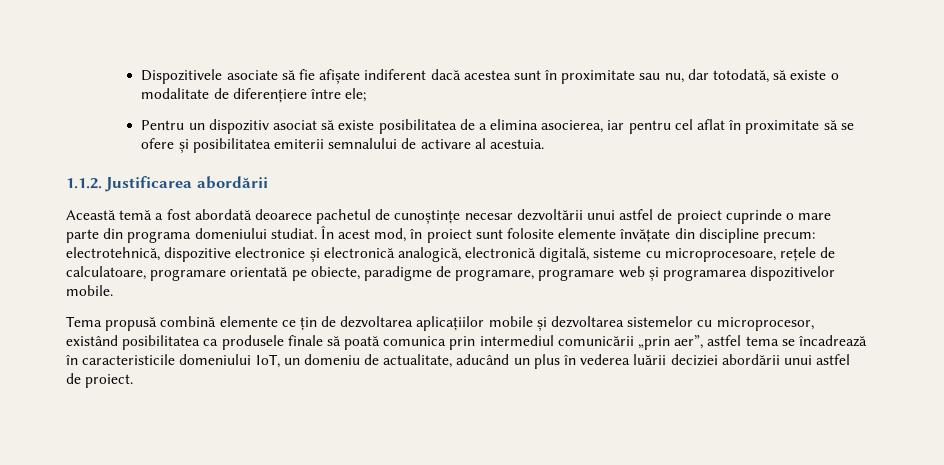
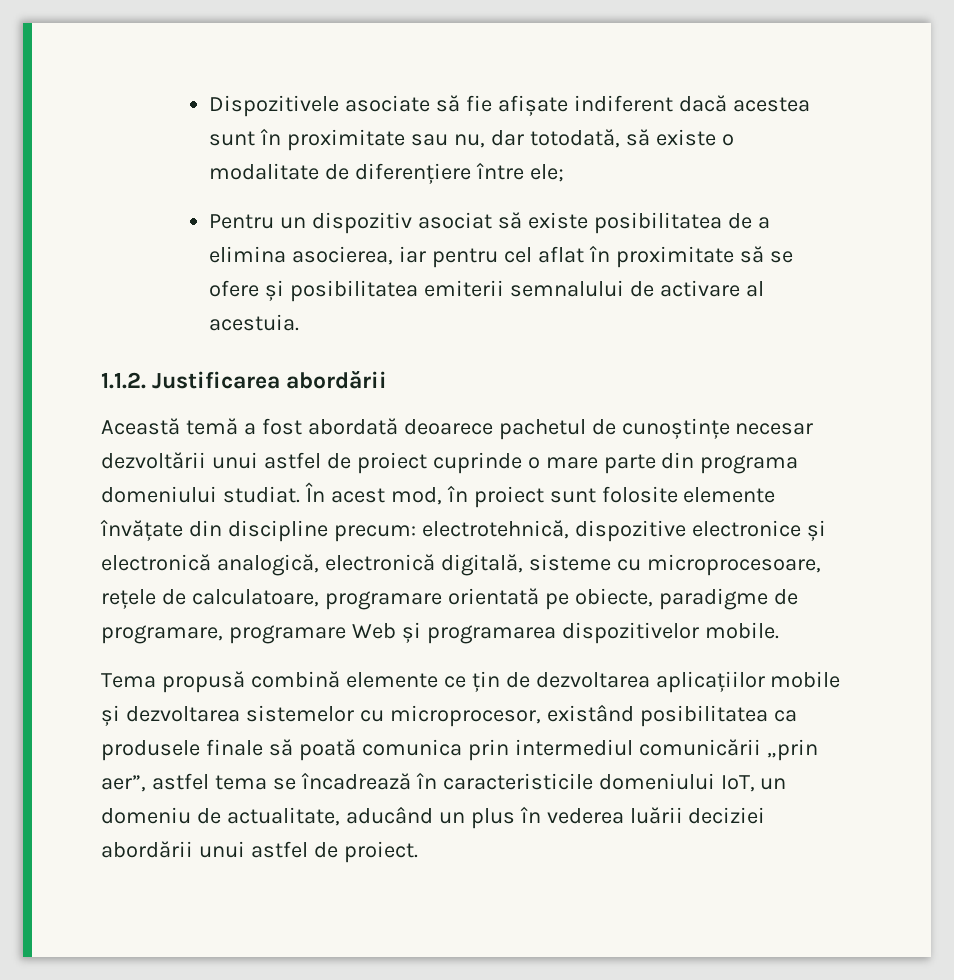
[618,266,645,278] web -> [351,623,396,639] Web

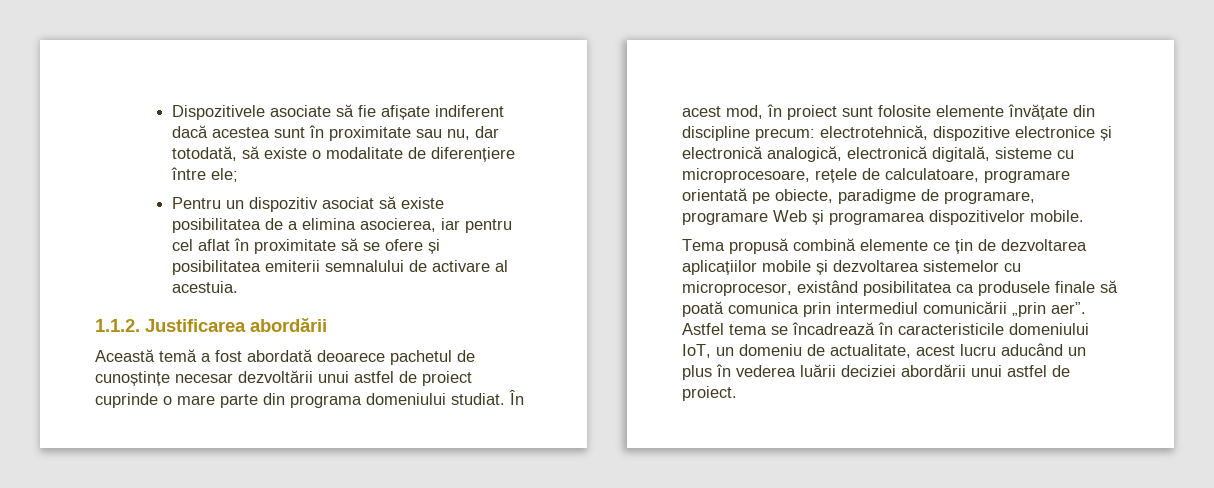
[101,773,209,792] aer”, astfel -> [1051,302,1086,314] [682,323,724,335] aer”. Astfel
(340, 816) none -> [916,344,996,356] acest lucru

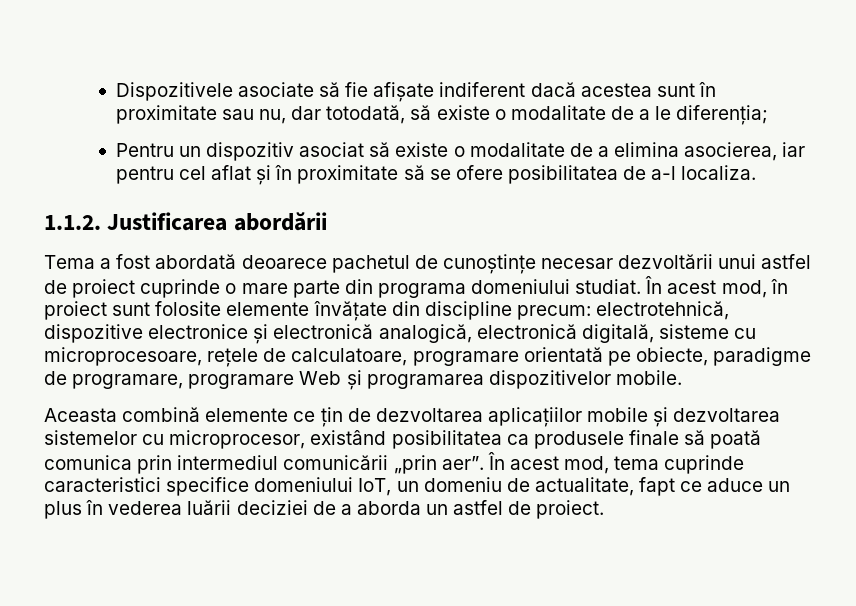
[431,147,516,162] [171,167,239,182] diferențiere între ele; -> [639,105,769,125] a le diferenția;
[172,218,262,233] posibilitatea -> [453,142,565,157] o modalitate
(231, 245) none -> [256,165,272,185] și
[428,239,441,254] [172,260,509,275] [172,281,239,293] și posibilitatea emiterii semnalului de activare al acestuia. -> [507,165,757,184] posibilitatea de a-l localiza.
[95,349,197,362] Această temă -> [44,255,95,269] Tema
[682,238,789,254] Tema propusă -> [44,408,117,422] Aceasta
[682,322,1004,335] Astfel tema se încadrează în caracteristicile -> [487,452,745,474] [44,477,250,496] În acest mod, tema cuprinde caracteristici specifice
[916,343,1063,356] acest lucru aducând -> [639,477,764,496] fapt ce aduce
[901,364,1002,377] abordării unui -> [312,501,449,515] de a aborda un

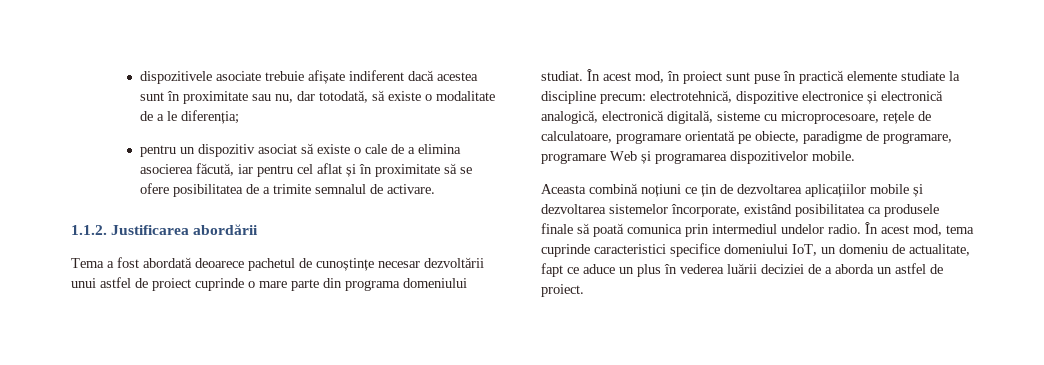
[115,82,369,101] Dispozitivele asociate să fie -> [139,71,304,84] dispozitivele asociate trebuie
[115,143,174,157] Pentru -> [139,145,176,157] pentru
[469,142,565,157] modalitate -> [364,144,387,154] cale
[684,142,778,161] asocierea, -> [139,163,234,176] asocierea făcută,
[651,165,757,180] a-l localiza. -> [262,184,435,194] a trimite semnalul de activare.
[155,301,420,321] folosite elemente învățate din -> [754,70,960,84] puse în practică elemente studiate la
[205,408,289,422] elemente -> [641,184,681,197] noțiuni
[142,430,306,449] cu microprocesor, -> [671,204,740,217] încorporate,
[283,455,484,474] comunicării „prin aer”. -> [781,224,861,234] undelor radio.

